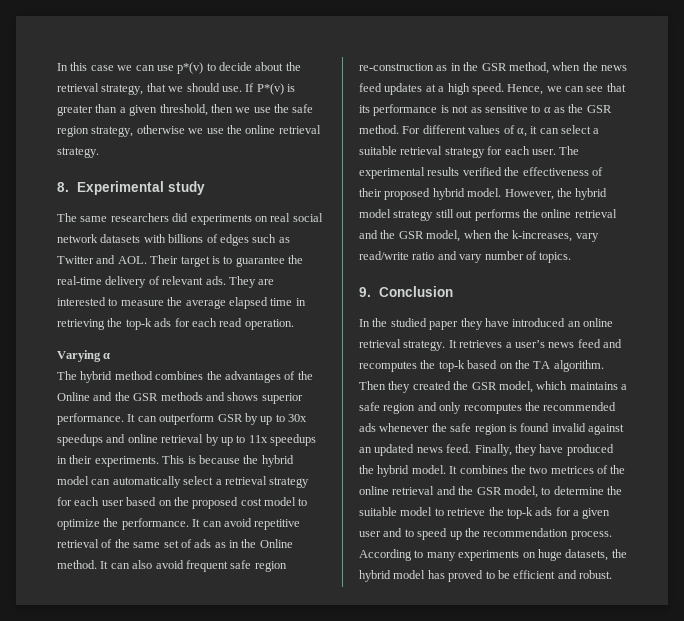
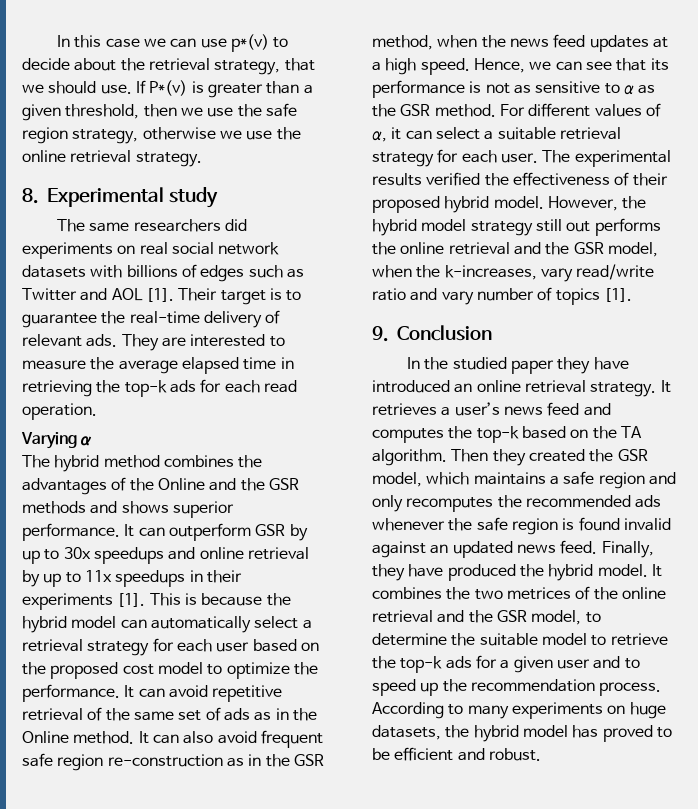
[117,256,147,264] AOL. -> [111,288,174,302] AOL [1].
[94,456,159,467] experiments. -> [22,593,146,610] experiments [1].
[539,252,572,263] topics. -> [555,288,632,305] topics [1].
[359,361,417,372] recomputes -> [372,428,444,443] computes

